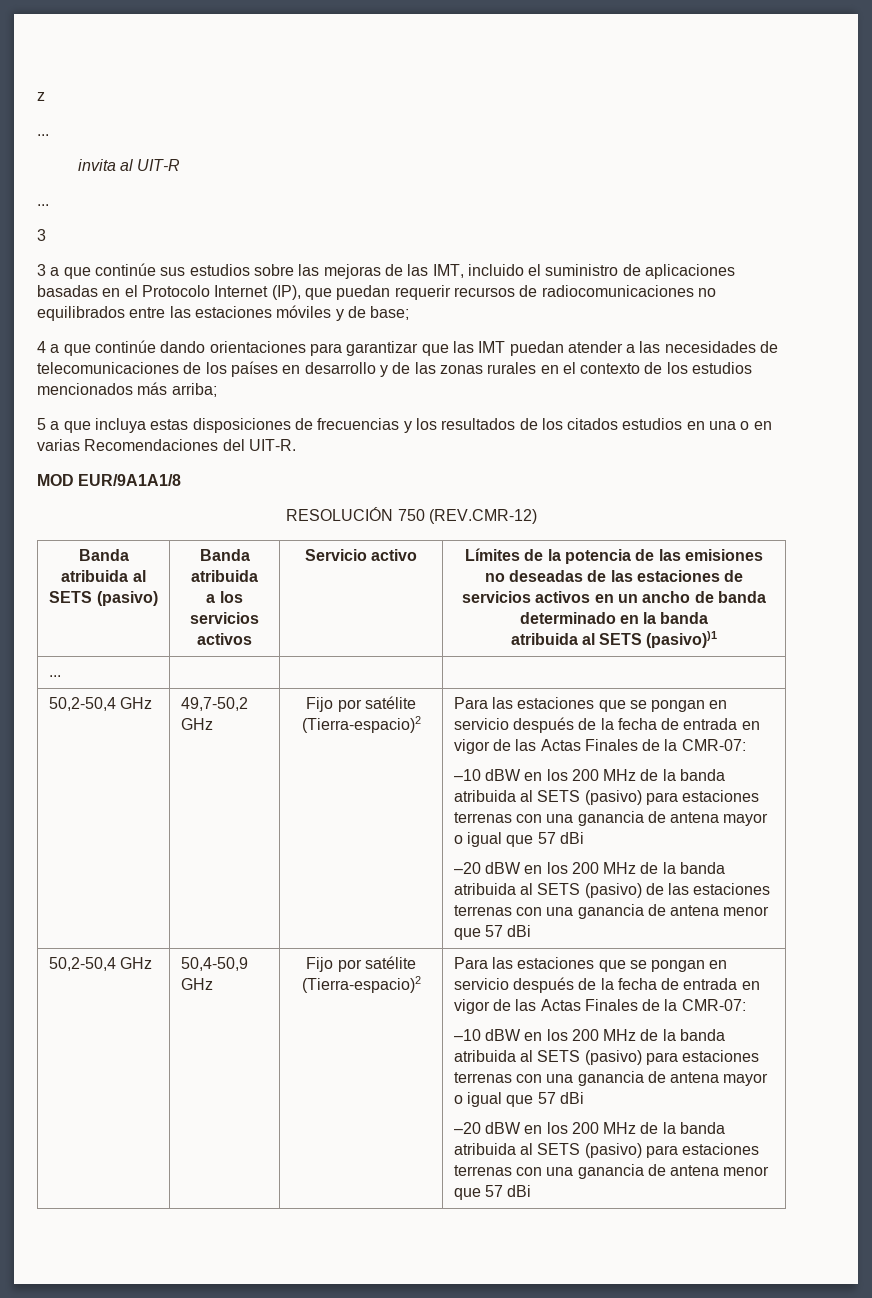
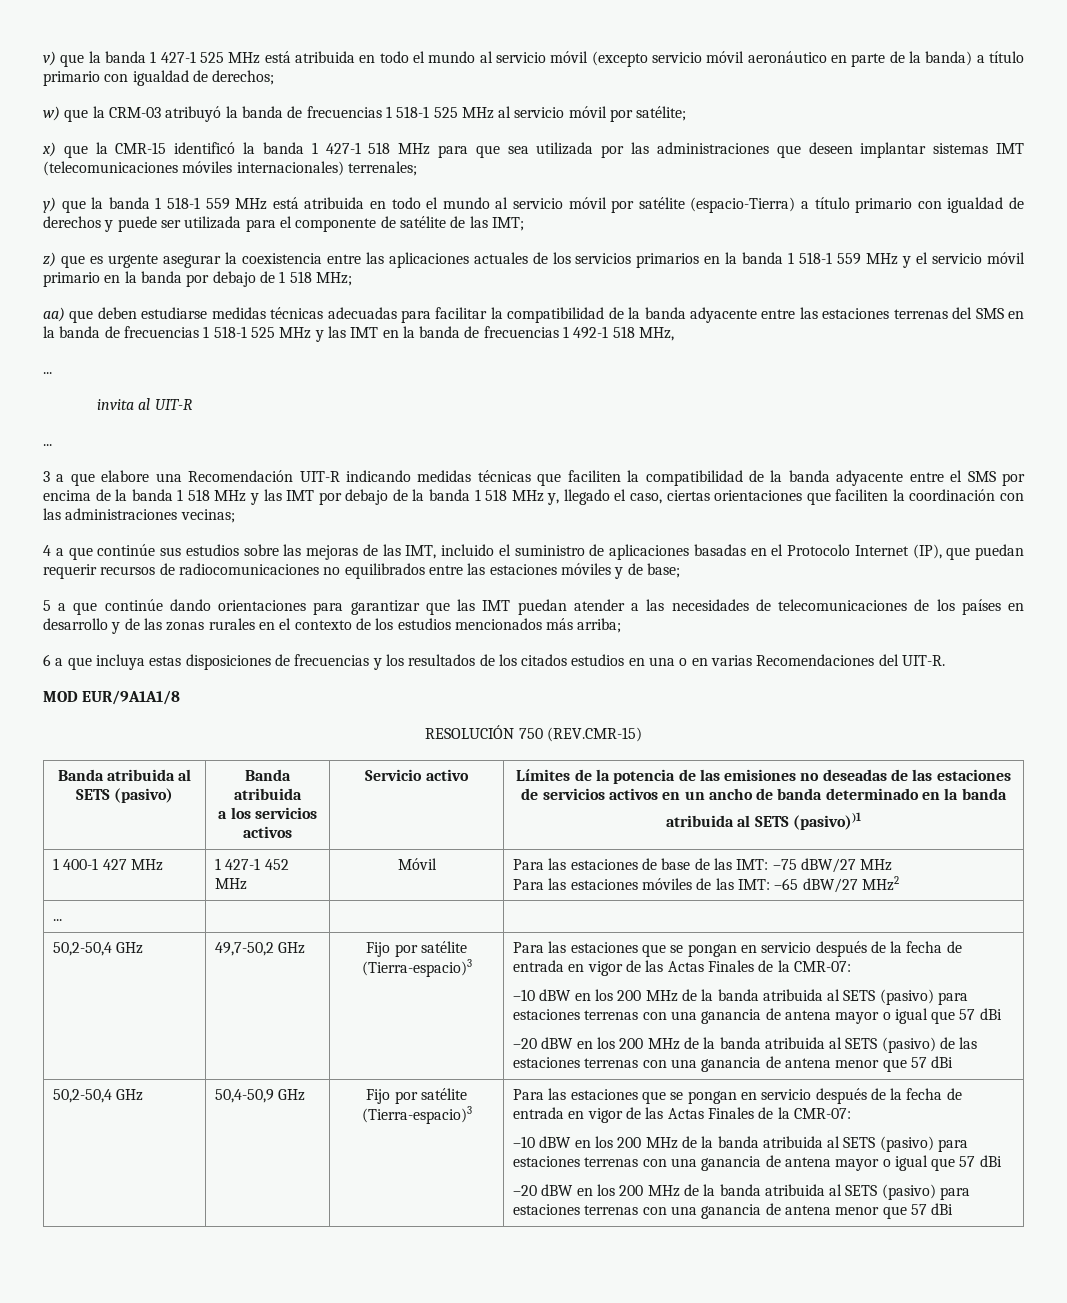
[37,92,45,101] z -> [43,51,1025,67] [43,70,275,86] [43,106,687,122] [42,142,1025,158] [43,161,417,176] [43,197,1025,213] [43,216,524,232] [43,252,1026,268] [43,271,352,287] [43,307,1025,323] [43,326,675,342] v) que la banda 1 427-1 525 MHz está atribuida en todo el mundo al servicio móvil (excepto servicio móvil aeronáutico en parte de la banda) a título primario con igualdad de derechos; // w) que la CRM-03 atribuyó la banda de frecuencias 1 518-1 525 MHz al servicio móvil por satélite; // x) que la CMR-15 identificó la banda 1 427-1 518 MHz para que sea utilizada por las administraciones que deseen implantar sistemas IMT (telecomunicaciones móviles internacionales) terrenales; // y) que la banda 1 518-1 559 MHz está atribuida en todo el mundo al servicio móvil por satélite (espacio-Tierra) a título primario con igualdad de derechos y puede ser utilizada para el componente de satélite de las IMT; // z) que es urgente asegurar la coexistencia entre las aplicaciones actuales de los servicios primarios en la banda 1 518-1 559 MHz y el servicio móvil primario en la banda por debajo de 1 518 MHz; // aa) que deben estudiarse medidas técnicas adecuadas para facilitar la compatibilidad de la banda adyacente entre las estaciones terrenas del SMS en la banda de frecuencias 1 518-1 525 MHz y las IMT en la banda de frecuencias 1 492-1 518 MHz,
[37,264,46,276] // 3 -> [56,470,1026,486] [43,489,1024,505] [43,508,235,523] [43,545,51,556] a que elabore una Recomendación UIT-R indicando medidas técnicas que faciliten la compatibilidad de la banda adyacente entre el SMS por encima de la banda 1 518 MHz y las IMT por debajo de la banda 1 518 MHz y, llegado el caso, ciertas orientaciones que faciliten la coordinación con las administraciones vecinas; // 4
[37,341,46,353] 4 -> [43,600,51,611] 5
[37,418,46,430] 5 -> [43,654,51,666] 6
[428,509,537,524] (REV.CMR-12) -> [546,727,642,742] (REV.CMR-15)
(718, 639) none -> [52,858,163,871] [214,858,289,870] [214,878,247,890] [397,858,437,870] [512,858,893,873] [512,876,899,893] // 1 400-1 427 MHz | 1 427-1 452 MHz | Móvil | Para las estaciones de base de las IMT: –75 dBW/27 MHz // Para las estaciones móviles de las IMT: –65 dBW/27 MHz2
[301,716,421,733] (Tierra-espacio)2 -> [361,959,472,977] (Tierra-espacio)3
[301,976,421,993] (Tierra-espacio)2 -> [361,1106,472,1124] (Tierra-espacio)3

